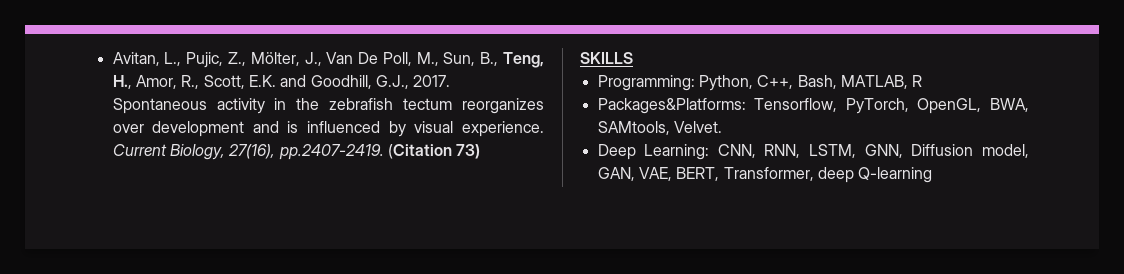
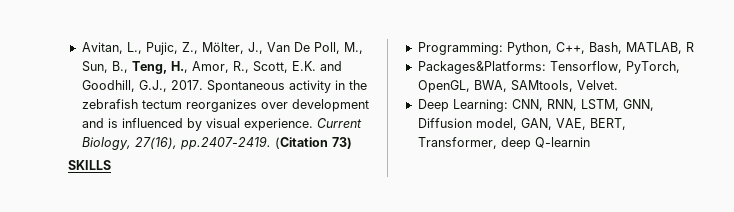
[858,167,933,183] Q-learning -> [534,137,590,148] Q-learnin

